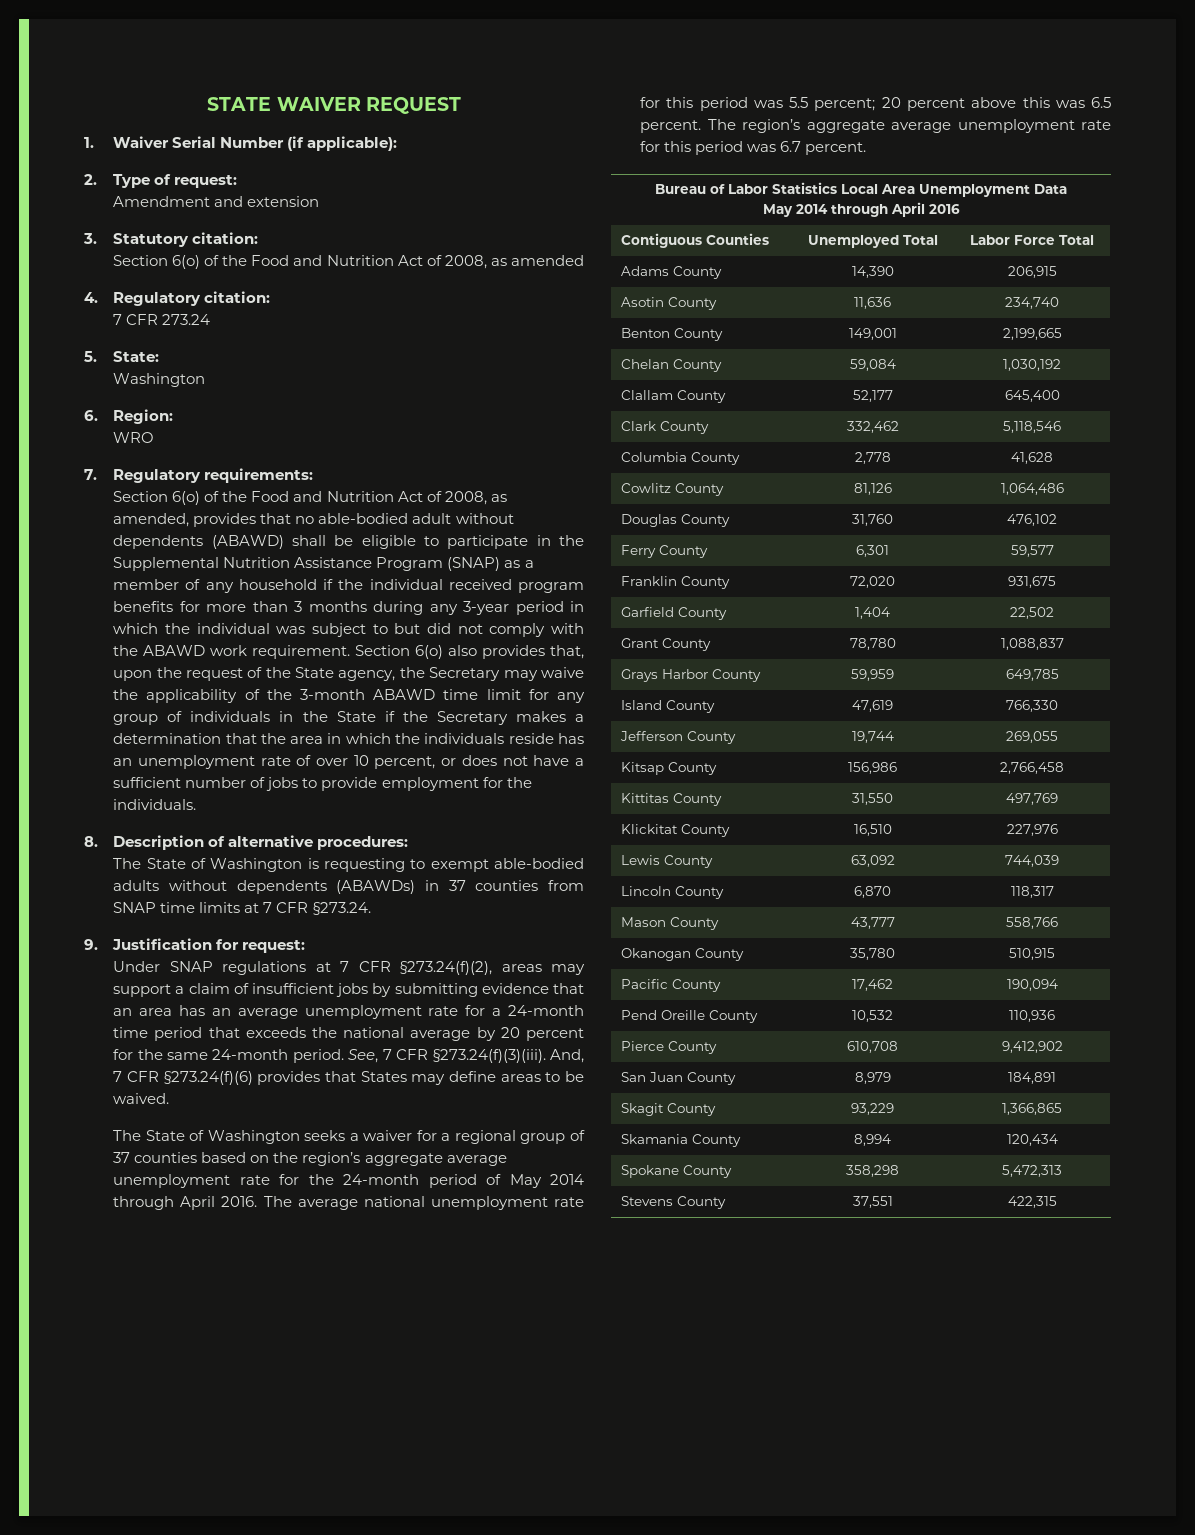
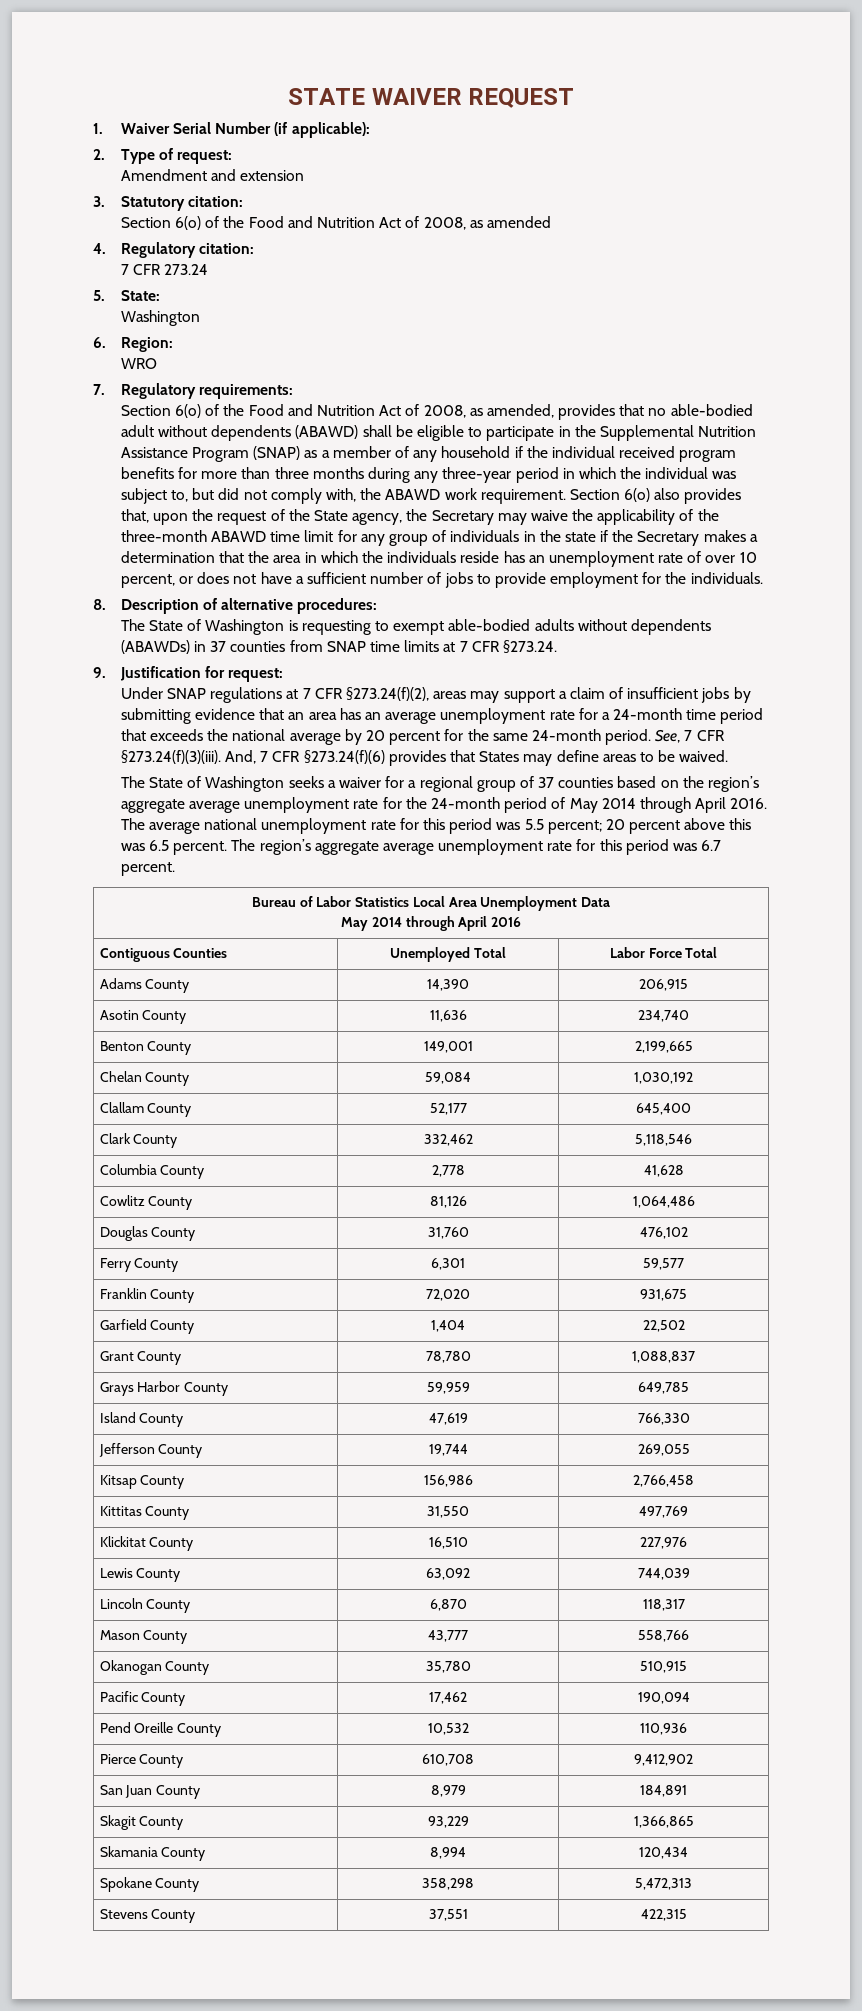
[294,601,303,612] 3 -> [274,467,309,479] three
[463,601,510,615] 3-year -> [442,467,512,483] three-year
[372,624,388,634] to -> [171,490,189,502] to,
[551,623,584,634] with -> [325,488,356,502] with,
[300,689,366,700] 3-month -> [120,530,207,542] three-month
[336,711,376,722] State -> [564,532,596,542] state

